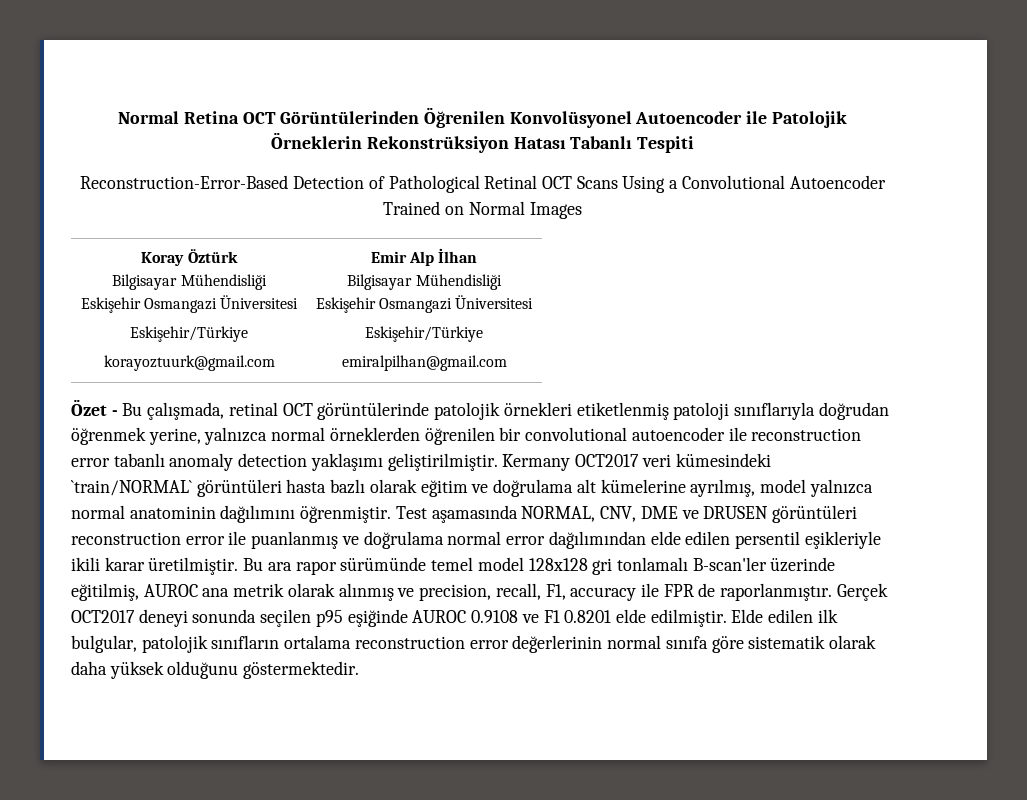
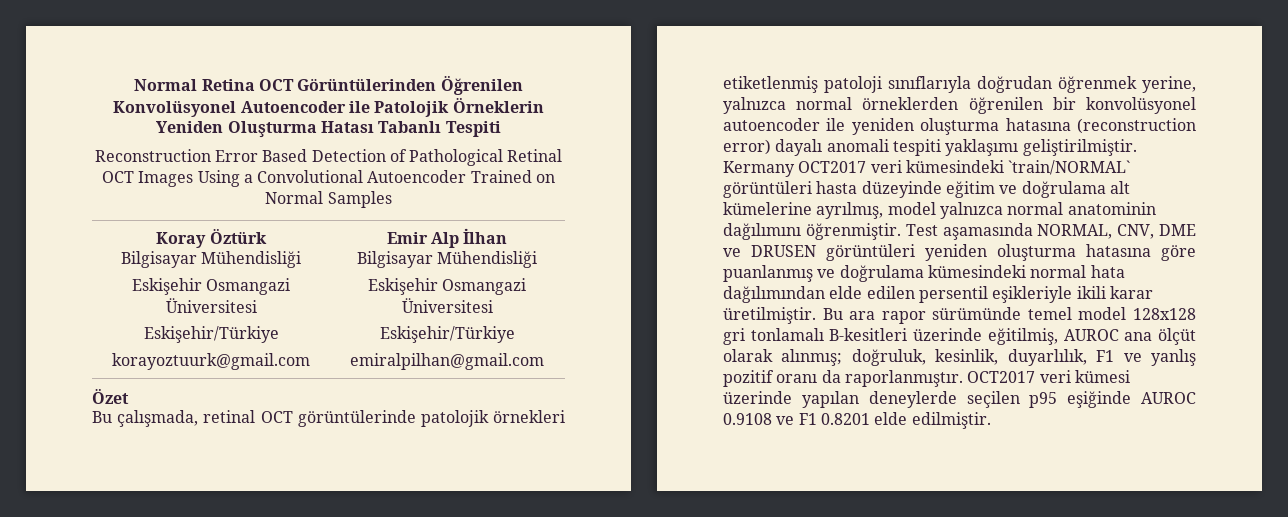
[366,136,509,153] Rekonstrüksiyon -> [156,121,317,138] Yeniden Oluşturma
[80,175,289,189] Reconstruction-Error-Based -> [94,149,308,162] Reconstruction Error Based
[576,176,618,189] Scans -> [138,171,194,187] Images
[529,202,582,219] Images -> [327,191,392,208] Samples
[111,410,118,416] - -> (129, 396) //
[525,427,628,441] convolutional -> [1086,97,1196,114] konvolüsyonel
[751,428,862,441] [71,453,308,471] reconstruction error tabanlı anomaly detection -> [851,118,1196,135] [723,139,941,156] yeniden oluşturma hatasına (reconstruction error) dayalı anomali tespiti
[330,479,417,494] bazlı olarak -> [861,181,942,198] düzeyinde
[71,531,546,549] reconstruction error ile puanlanmış ve doğrulama normal error -> [925,244,1196,261] [723,265,1125,282] yeniden oluşturma hatasına göre puanlanmış ve doğrulama kümesindeki normal hata
[692,557,767,571] B-scan'ler -> [829,328,908,341] B-kesitleri
[233,583,888,601] [71,609,257,627] metrik olarak alınmış ve precision, recall, F1, accuracy ile FPR de raporlanmıştır. Gerçek OCT2017 deneyi sonunda -> [1158,328,1196,345] [723,349,1196,366] [723,370,1130,387] [723,391,957,408] ölçüt olarak alınmış; doğruluk, kesinlik, duyarlılık, F1 ve yanlış pozitif oranı da raporlanmıştır. OCT2017 veri kümesi üzerinde yapılan deneylerde
[731,609,838,623] [71,635,876,653] [71,661,360,679] Elde edilen ilk bulgular, patolojik sınıfların ortalama reconstruction error değerlerinin normal sınıfa göre sistematik olarak daha yüksek olduğunu göstermektedir. -> (991, 420) none

